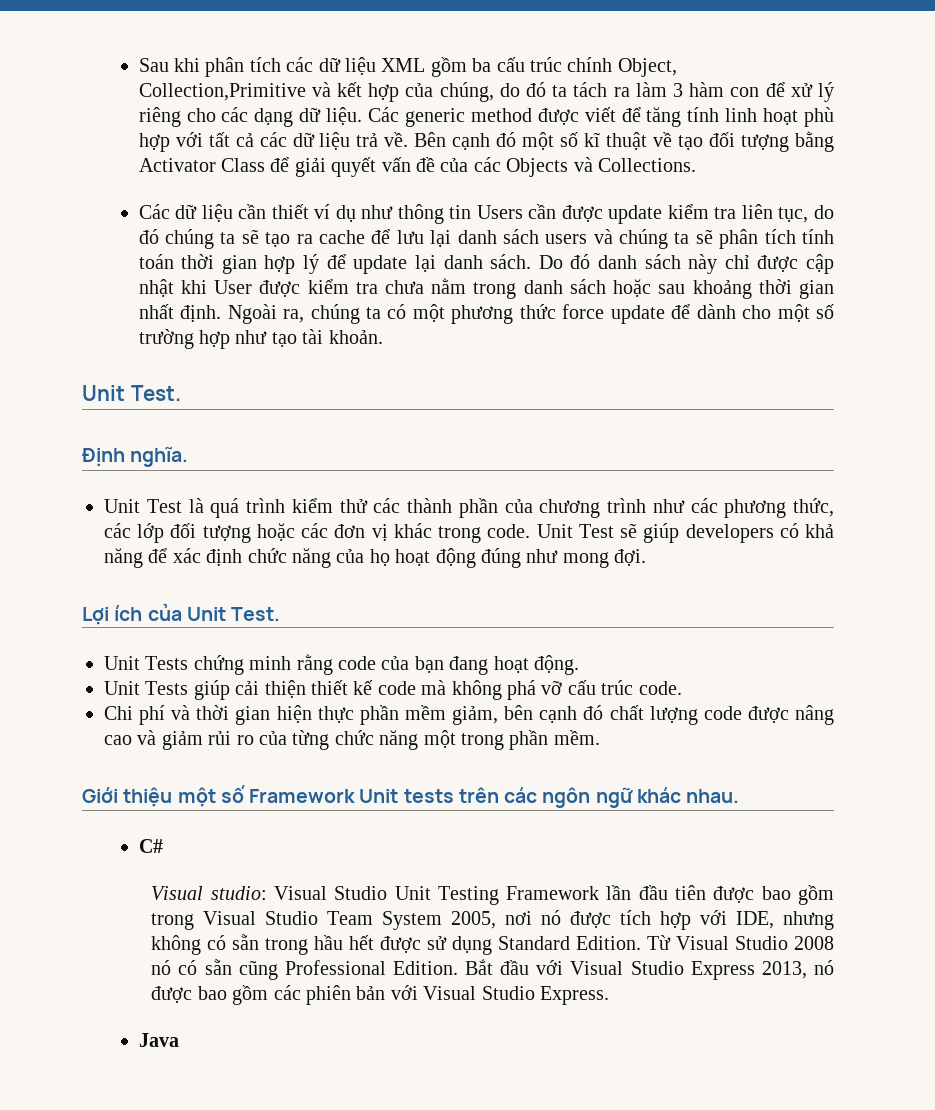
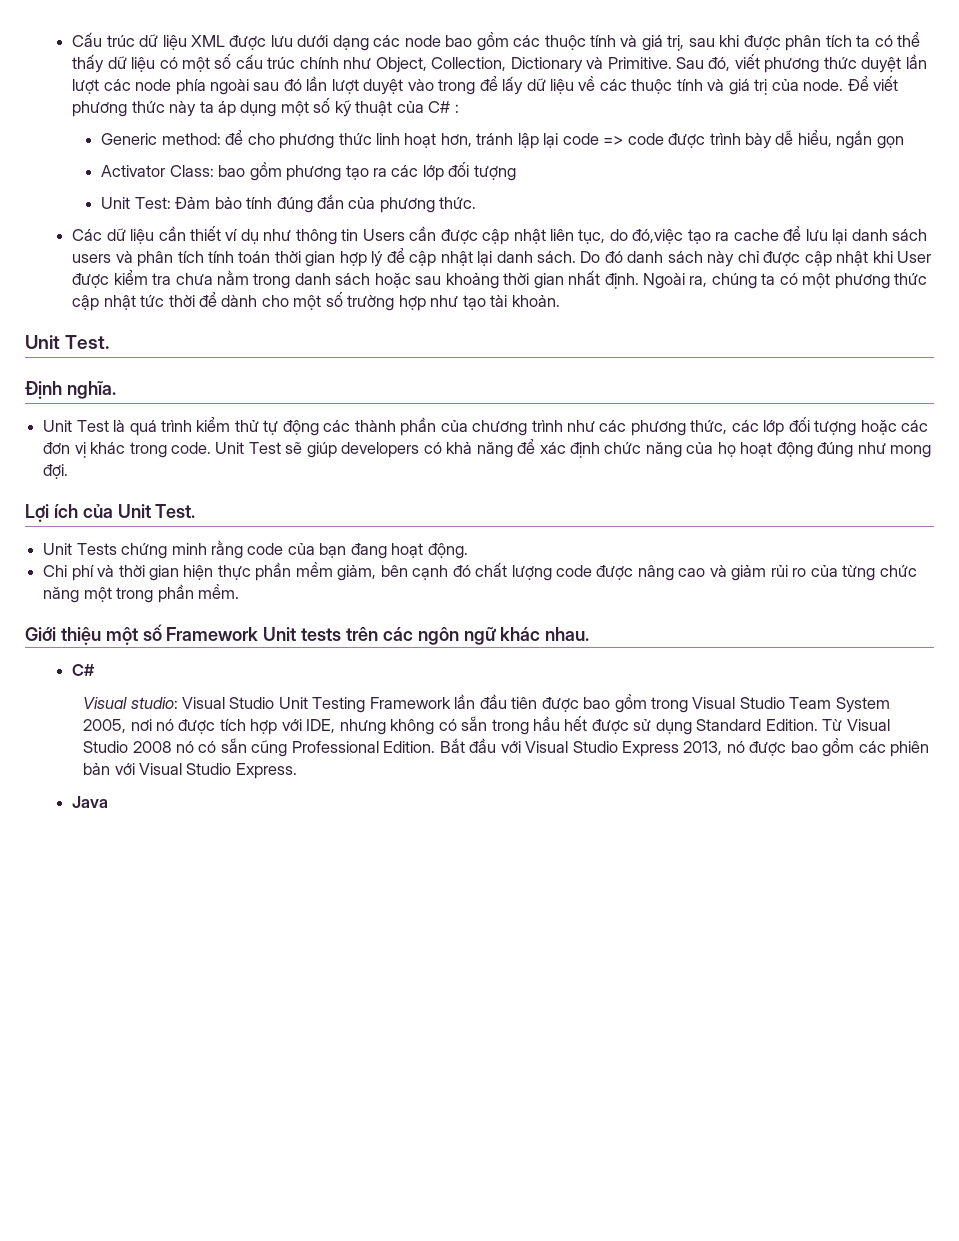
[138,57,677,77] [138,82,834,102] [138,107,834,127] [138,131,835,152] [138,157,697,177] Sau khi phân tích các dữ liệu XML gồm ba cấu trúc chính Object, Collection,Primitive và kết hợp của chúng, do đó ta tách ra làm 3 hàm con để xử lý riêng cho các dạng dữ liệu. Các generic method được viết để tăng tính linh hoạt phù hợp với tất cả các dữ liệu trả về. Bên cạnh đó một số kĩ thuật về tạo đối tượng bằng Activator Class để giải quyết vấn đề của các Objects và Collections. -> [72,32,921,51] [72,54,927,73] [72,76,899,95] [72,98,459,117] [101,130,904,149] [101,162,516,181] [101,194,477,213] Cấu trúc dữ liệu XML được lưu dưới dạng các node bao gồm các thuộc tính và giá trị, sau khi được phân tích ta có thể thấy dữ liệu có một số cấu trúc chính như Object, Collection, Dictionary và Primitive. Sau đó, viết phương thức duyệt lần lượt các node phía ngoài sau đó lần lượt duyệt vào trong để lấy dữ liệu về các thuộc tính và giá trị của node. Để viết phương thức này ta áp dụng một số kỹ thuật của C# : // Generic method: để cho phương thức linh hoạt hơn, tránh lập lại code => code được trình bày dễ hiểu, ngắn gọn // Activator Class: bao gồm phương tạo ra các lớp đối tượng // Unit Test: Đảm bảo tính đúng đắn của phương thức.
[608,204,835,224] [138,229,259,249] update kiểm tra liên tục, do đó chúng ta sẽ -> [482,229,684,245] cập nhật liên tục, do đó,việc
[619,229,713,249] chúng ta sẽ -> (133, 257) none
[353,255,408,274] update -> [409,251,473,267] cập nhật
[562,304,665,324] force update -> [72,295,195,311] cập nhật tức thời
(368, 506) none -> [263,420,319,436] tự động
[104,680,682,700] // Unit Tests giúp cải thiện thiết kế code mà không phá vỡ cấu trúc code. -> (468, 551) none

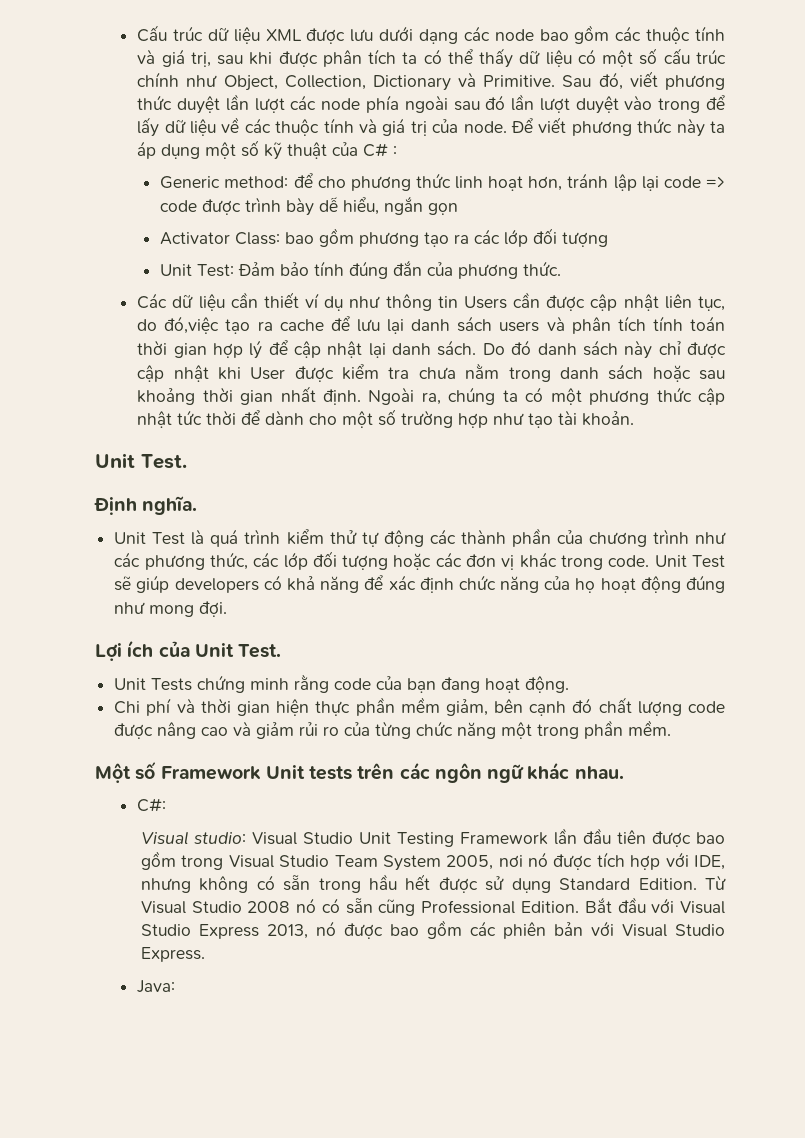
[25,627,138,645] Giới thiệu một -> [95,763,131,783] Một
[72,664,96,676] C# -> [137,798,167,812] C#:
[72,796,109,808] Java -> [137,980,176,993] Java:

